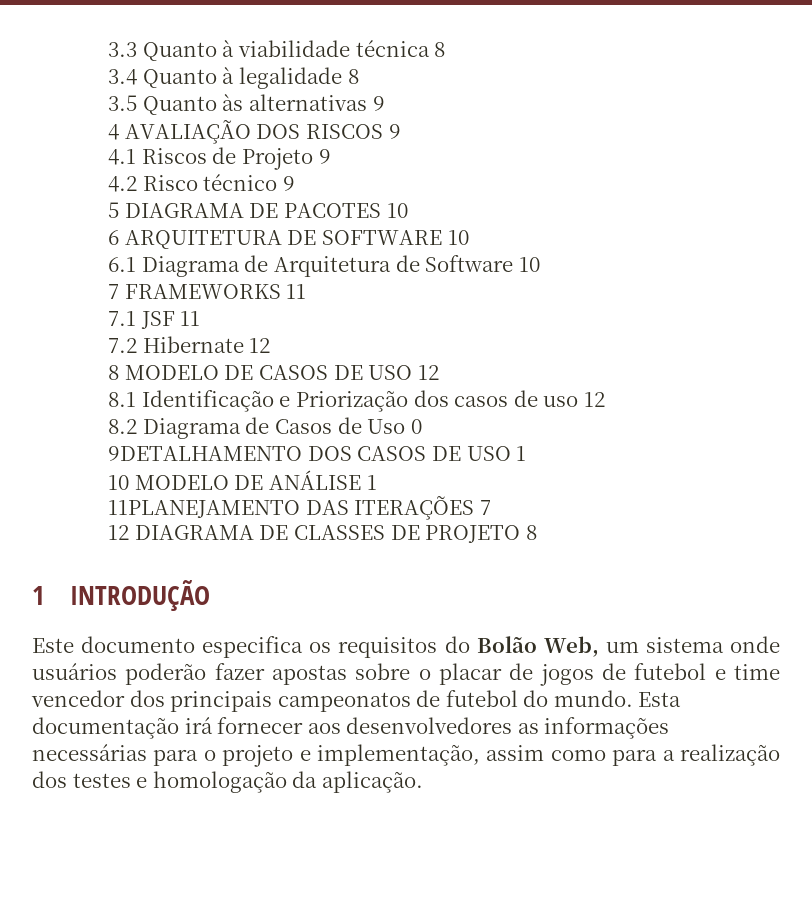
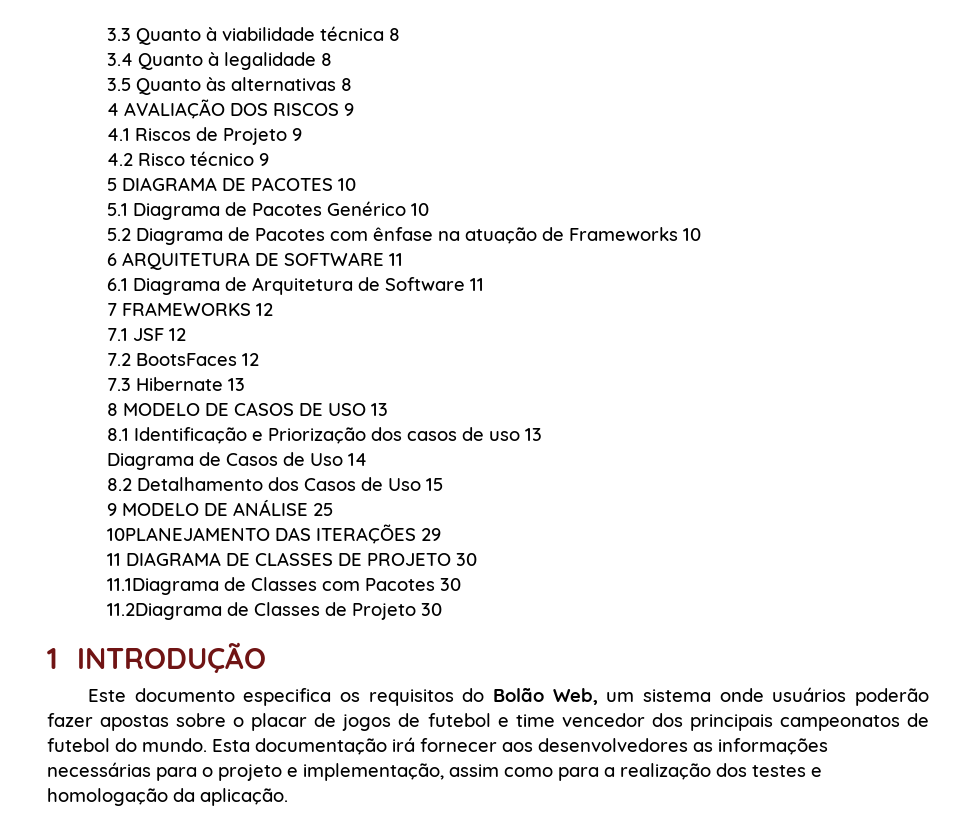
[372,96,385,111] 9 -> [340,78,352,91] 8
(408, 210) none -> [106,201,429,220] [106,227,701,245] // 5.1 Diagrama de Pacotes Genérico 10 // 5.2 Diagrama de Pacotes com ênfase na atuação de Frameworks 10
[447,230,469,245] 10 -> [388,253,403,266] 11
[518,257,540,272] 10 -> [469,278,484,291] 11
[286,284,307,299] 11 -> [255,303,273,316] 12
[180,311,201,326] 11 -> [168,328,186,341] 12
[142,336,271,353] Hibernate 12 -> [135,353,259,366] [106,377,245,391] BootsFaces 12 // 7.3 Hibernate 13
[417,365,439,380] 12 -> [370,403,388,416] 13
[583,392,605,407] [108,419,138,434] 12 // 8.2 -> [524,428,542,441] 13 //
[410,419,422,434] [108,446,527,461] [108,470,377,490] [108,496,491,520] [108,525,130,540] 0 // 9DETALHAMENTO DOS CASOS DE USO 1 // 10 MODELO DE ANÁLISE 1 // 11PLANEJAMENTO DAS ITERAÇÕES 7 // 12 -> [347,453,367,466] [106,477,443,491] [106,499,333,516] [106,524,441,544] [106,553,121,566] 14 // 8.2 Detalhamento dos Casos de Uso 15 // 9 MODELO DE ANÁLISE 25 // 10PLANEJAMENTO DAS ITERAÇÕES 29 // 11
[525,525,537,540] 8 -> [455,553,477,566] [106,577,461,595] [106,602,442,620] 30 // 11.1Diagrama de Classes com Pacotes 30 // 11.2Diagrama de Classes de Projeto 30

